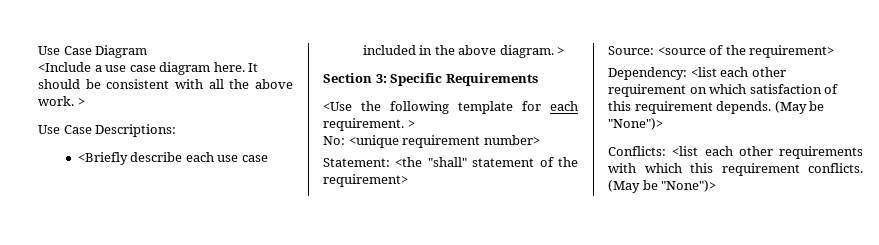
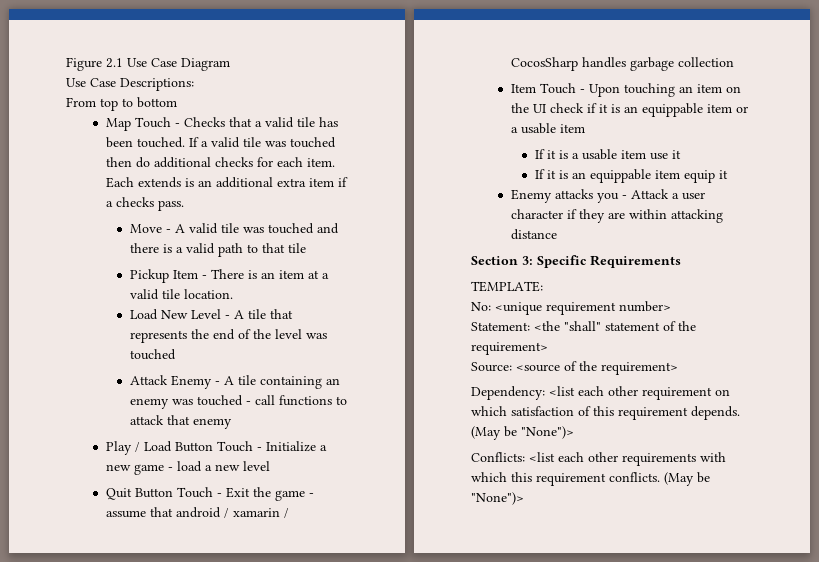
(38, 50) none -> [66,57,123,71] Figure 2.1
[38,62,259,75] [38,79,293,89] [38,96,85,106] [38,124,177,137] [77,152,268,165] [362,45,565,58] [323,73,538,86] [323,101,578,114] [323,118,415,131] <Include a use case diagram here. It should be consistent with all the above work. > // Use Case Descriptions: // <Briefly describe each use case included in the above diagram. > // Section 3: Specific Requirements // <Use the following template for each requirement. > -> [66,78,194,91] [66,97,177,111] [105,117,338,131] [105,137,336,148] [105,157,335,168] [105,177,348,188] [105,197,184,211] [129,223,339,234] [129,243,306,257] [129,269,329,283] [129,289,233,300] [129,309,293,320] [129,329,327,343] [129,349,176,360] [129,375,340,389] [129,395,347,409] [129,415,232,429] [105,441,327,455] [105,461,270,475] [105,487,314,501] [105,507,289,518] [510,57,734,71] [510,83,741,97] [510,103,748,117] [510,123,585,134] [534,149,681,160] [534,169,728,183] [510,189,705,203] [510,209,723,223] [510,229,557,240] [471,255,681,268] [471,281,543,292] Use Case Descriptions: // From top to bottom // Map Touch - Checks that a valid tile has been touched. If a valid tile was touched then do additional checks for each item. Each extends is an additional extra item if a checks pass. // Move - A valid tile was touched and there is a valid path to that tile // Pickup Item - There is an item at a valid tile location. // Load New Level - A tile that represents the end of the level was touched // Attack Enemy - A tile containing an enemy was touched - call functions to attack that enemy // Play / Load Button Touch - Initialize a new game - load a new level // Quit Button Touch - Exit the game - assume that android / xamarin / CocosSharp handles garbage collection // Item Touch - Upon touching an item on the UI check if it is an equippable item or a usable item // If it is a usable item use it // If it is an equippable item equip it // Enemy attacks you - Attack a user character if they are within attacking distance // Section 3: Specific Requirements // TEMPLATE:

